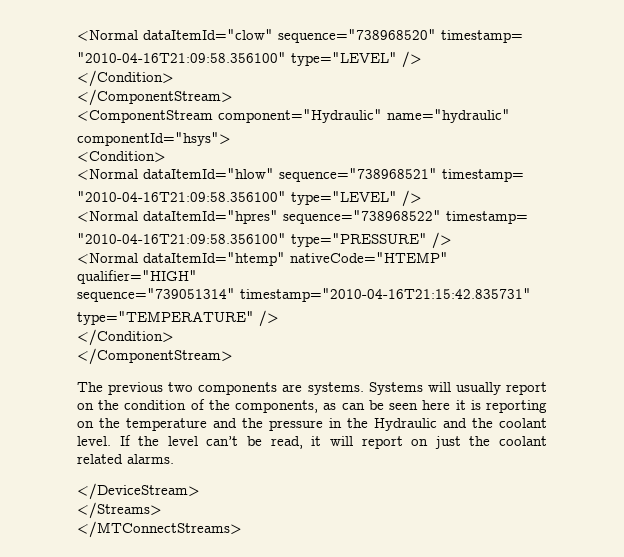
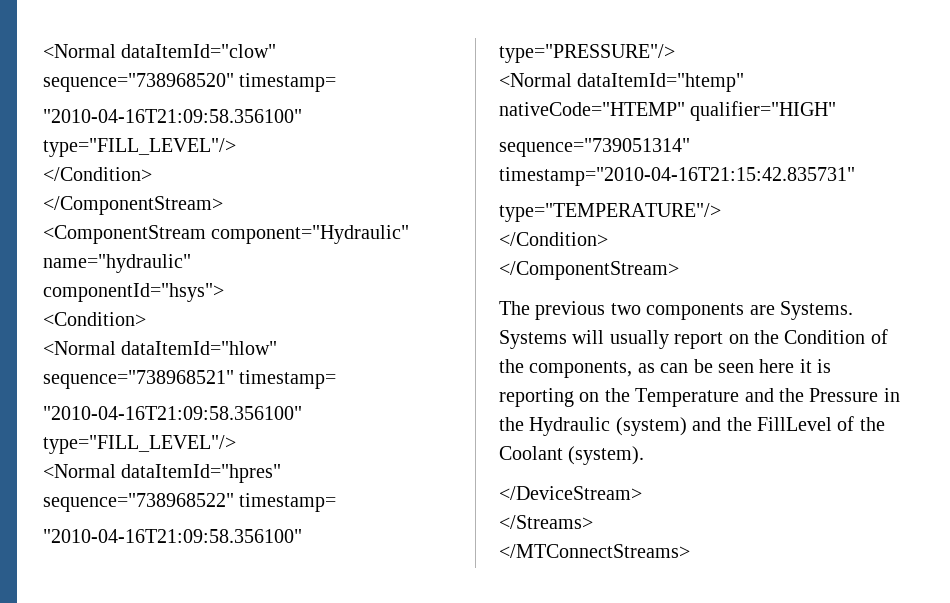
[291,51,422,68] type="LEVEL" /> -> [43,138,236,157] type="FILL_LEVEL"/>
[291,190,422,207] type="LEVEL" /> -> [43,435,236,454] type="FILL_LEVEL"/>
[291,232,452,249] type="PRESSURE" /> -> [499,44,675,63] type="PRESSURE"/>
[77,310,279,327] type="TEMPERATURE" /> -> [499,203,721,222] type="TEMPERATURE"/>
[307,382,364,395] systems. -> [780,301,853,320] Systems.
[124,400,187,410] condition -> [784,330,866,344] Condition
[126,418,323,431] temperature and the pressure -> [635,388,879,407] Temperature and the Pressure
[443,418,547,428] [77,435,548,449] [77,454,174,464] and the coolant level. If the level can’t be read, it will report on just the coolant related alarms. -> [615,416,885,436] [499,446,645,465] (system) and the FillLevel of the Coolant (system).

